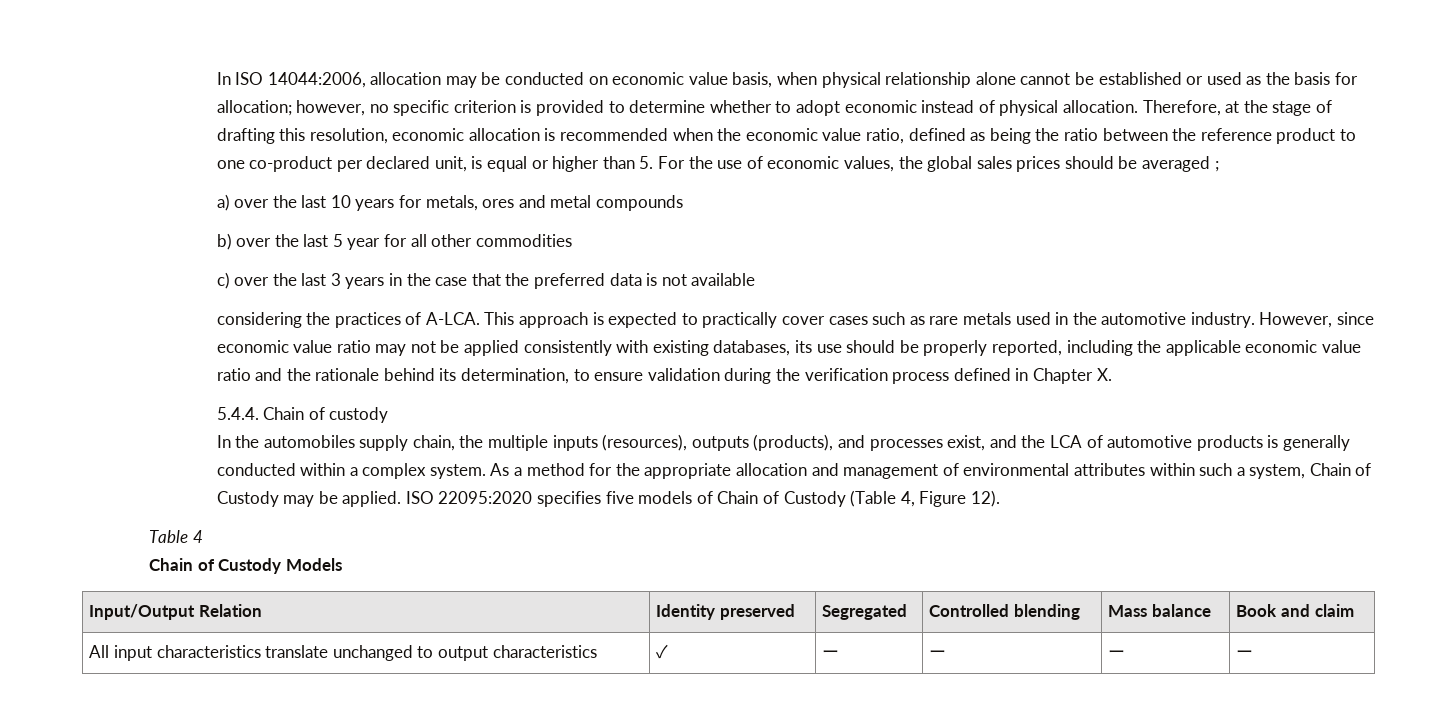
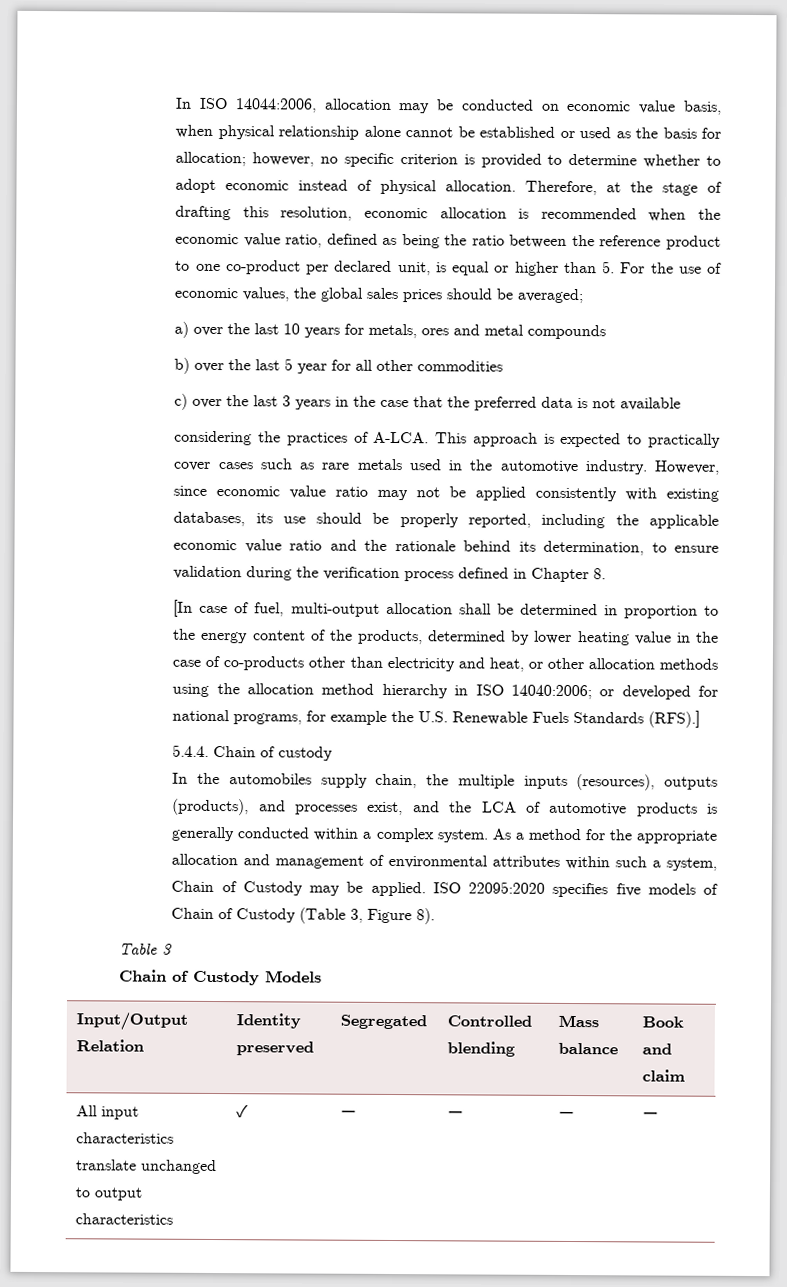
[1142,156,1219,172] averaged ; -> [517,288,584,304] averaged;
[1096,368,1112,381] X. -> [593,568,607,580] [173,599,720,619] [173,628,719,646] [172,655,719,672] [172,683,718,700] [172,709,701,728] 8. // [In case of fuel, multi-output allocation shall be determined in proportion to the energy content of the products, determined by lower heating value in the case of co-products other than electricity and heat, or other allocation methods using the allocation method hierarchy in ISO 14040:2006; or developed for national programs, for example the U.S. Renewable Fuels Standards (RFS).]
[900,490,1000,507] 4, Figure 12). -> [350,908,436,925] 3, Figure 8).
[192,530,203,543] 4 -> [162,943,173,955] 3

